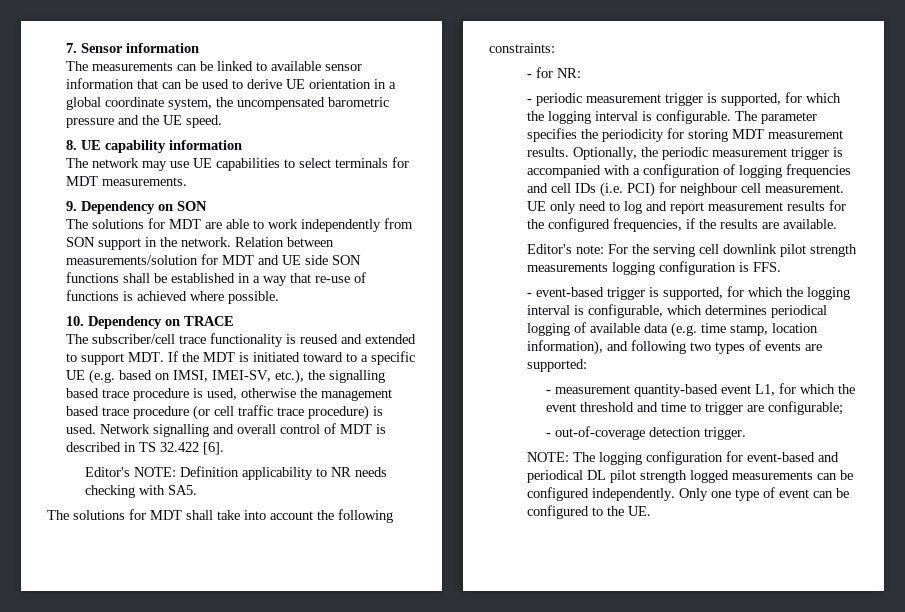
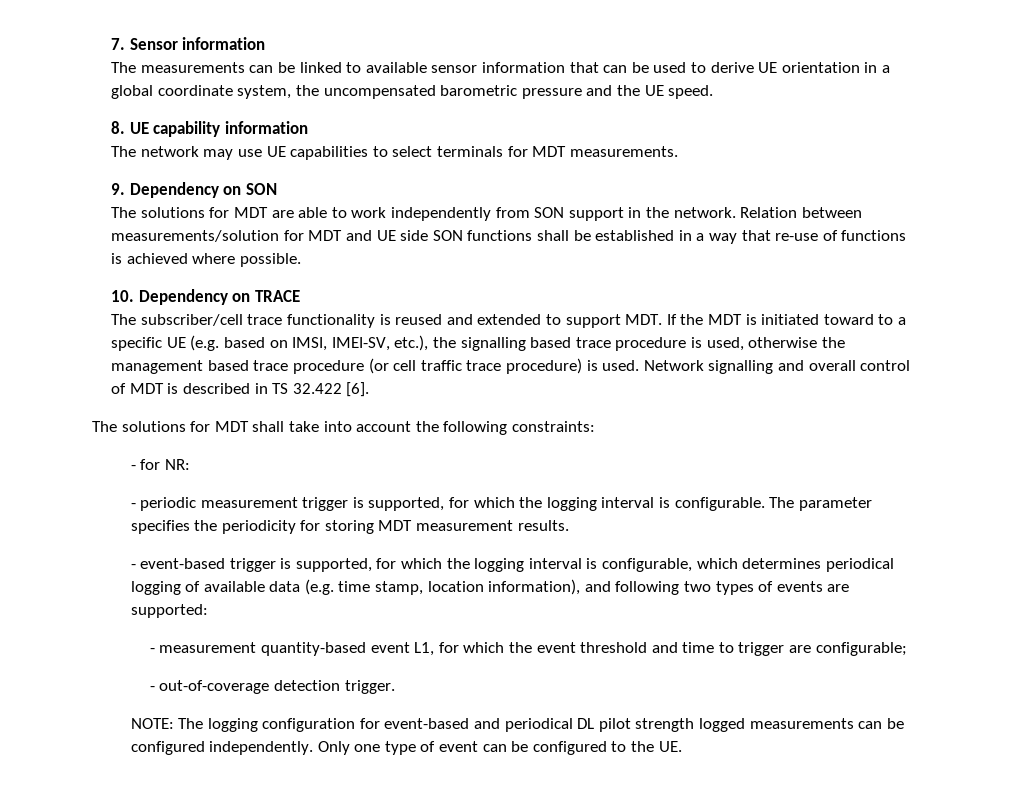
[84,466,387,480] [84,485,197,498] // Editor's NOTE: Definition applicability to NR needs checking with SA5. -> (370, 389) none
[572,147,843,160] [526,164,851,178] [526,182,844,197] [526,200,846,214] [526,218,837,232] [526,244,857,257] [526,261,781,275] Optionally, the periodic measurement trigger is accompanied with a configuration of logging frequencies and cell IDs (i.e. PCI) for neighbour cell measurement. UE only need to log and report measurement results for the configured frequencies, if the results are available. // Editor's note: For the serving cell downlink pilot strength measurements logging configuration is FFS. -> (569, 525) none

